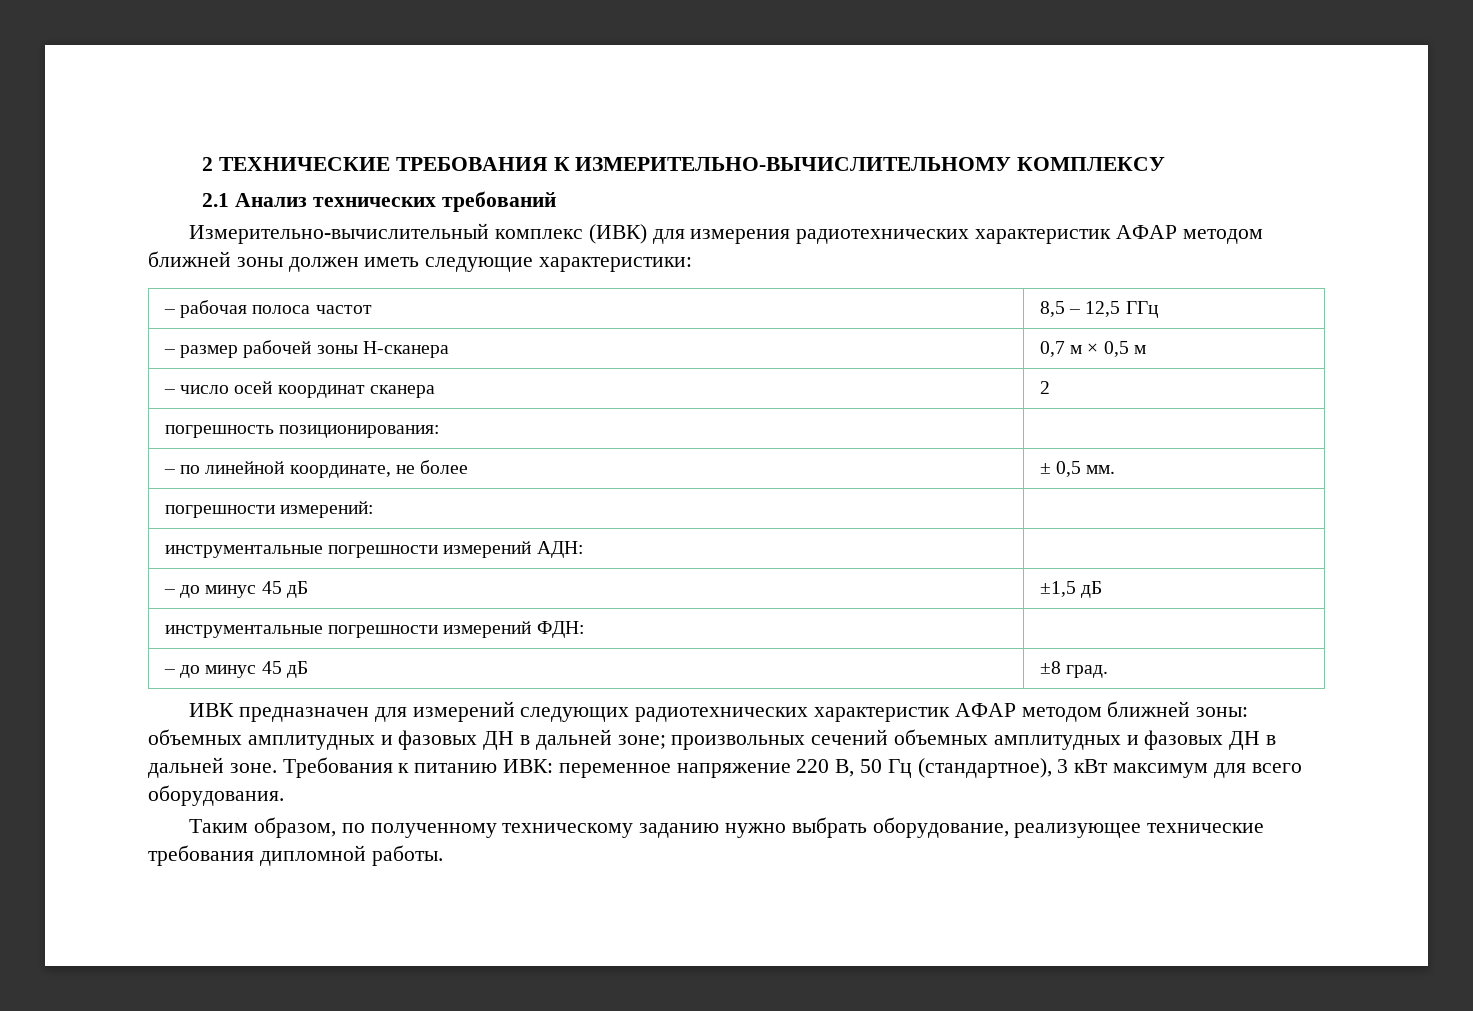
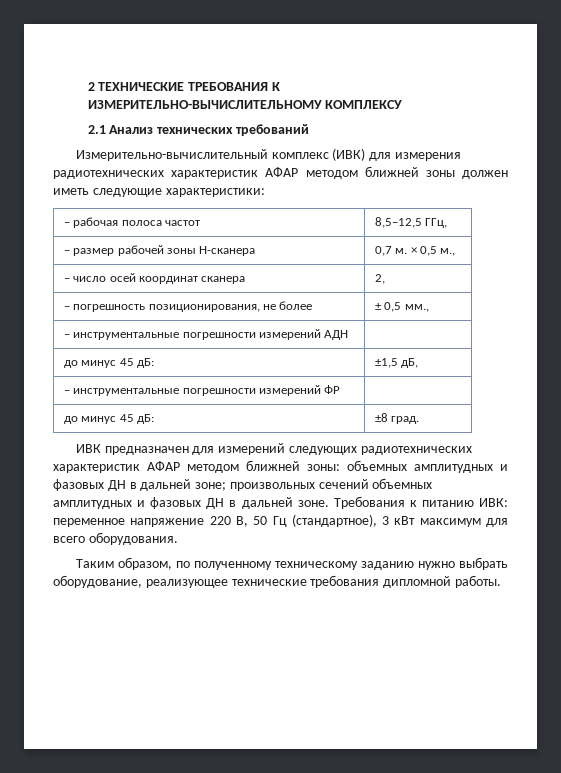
[1039,301,1158,318] 8,5 – 12,5 ГГц -> [374,217,448,228] 8,5–12,5 ГГц,
[1070,345,1083,354] м -> [395,248,408,254] м.
[1133,345,1146,354] м -> [440,248,456,256] м.,
[1039,381,1050,394] [164,425,440,438] [163,461,391,478] 2 // погрешность позиционирования: | // – по линейной координате, -> [374,274,385,284] [63,304,260,312] 2, // – погрешность позиционирования,
[1086,465,1116,474] [164,501,374,518] [164,541,583,558] [163,581,308,598] мм. // погрешности измерений: | // инструментальные погрешности измерений АДН: | // – до минус 45 дБ -> [404,304,429,312] [63,329,349,340] [63,358,154,368] мм., // – инструментальные погрешности измерений АДН | // до минус 45 дБ:
[1081,581,1103,598] [164,621,584,638] [163,661,308,678] дБ // инструментальные погрешности измерений ФДН: | // – до минус 45 дБ -> [401,358,419,368] [63,385,341,396] [63,414,154,424] дБ, // – инструментальные погрешности измерений ФР | // до минус 45 дБ:

